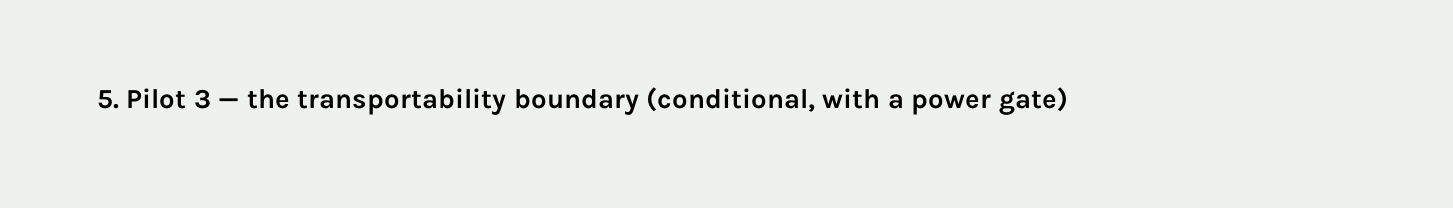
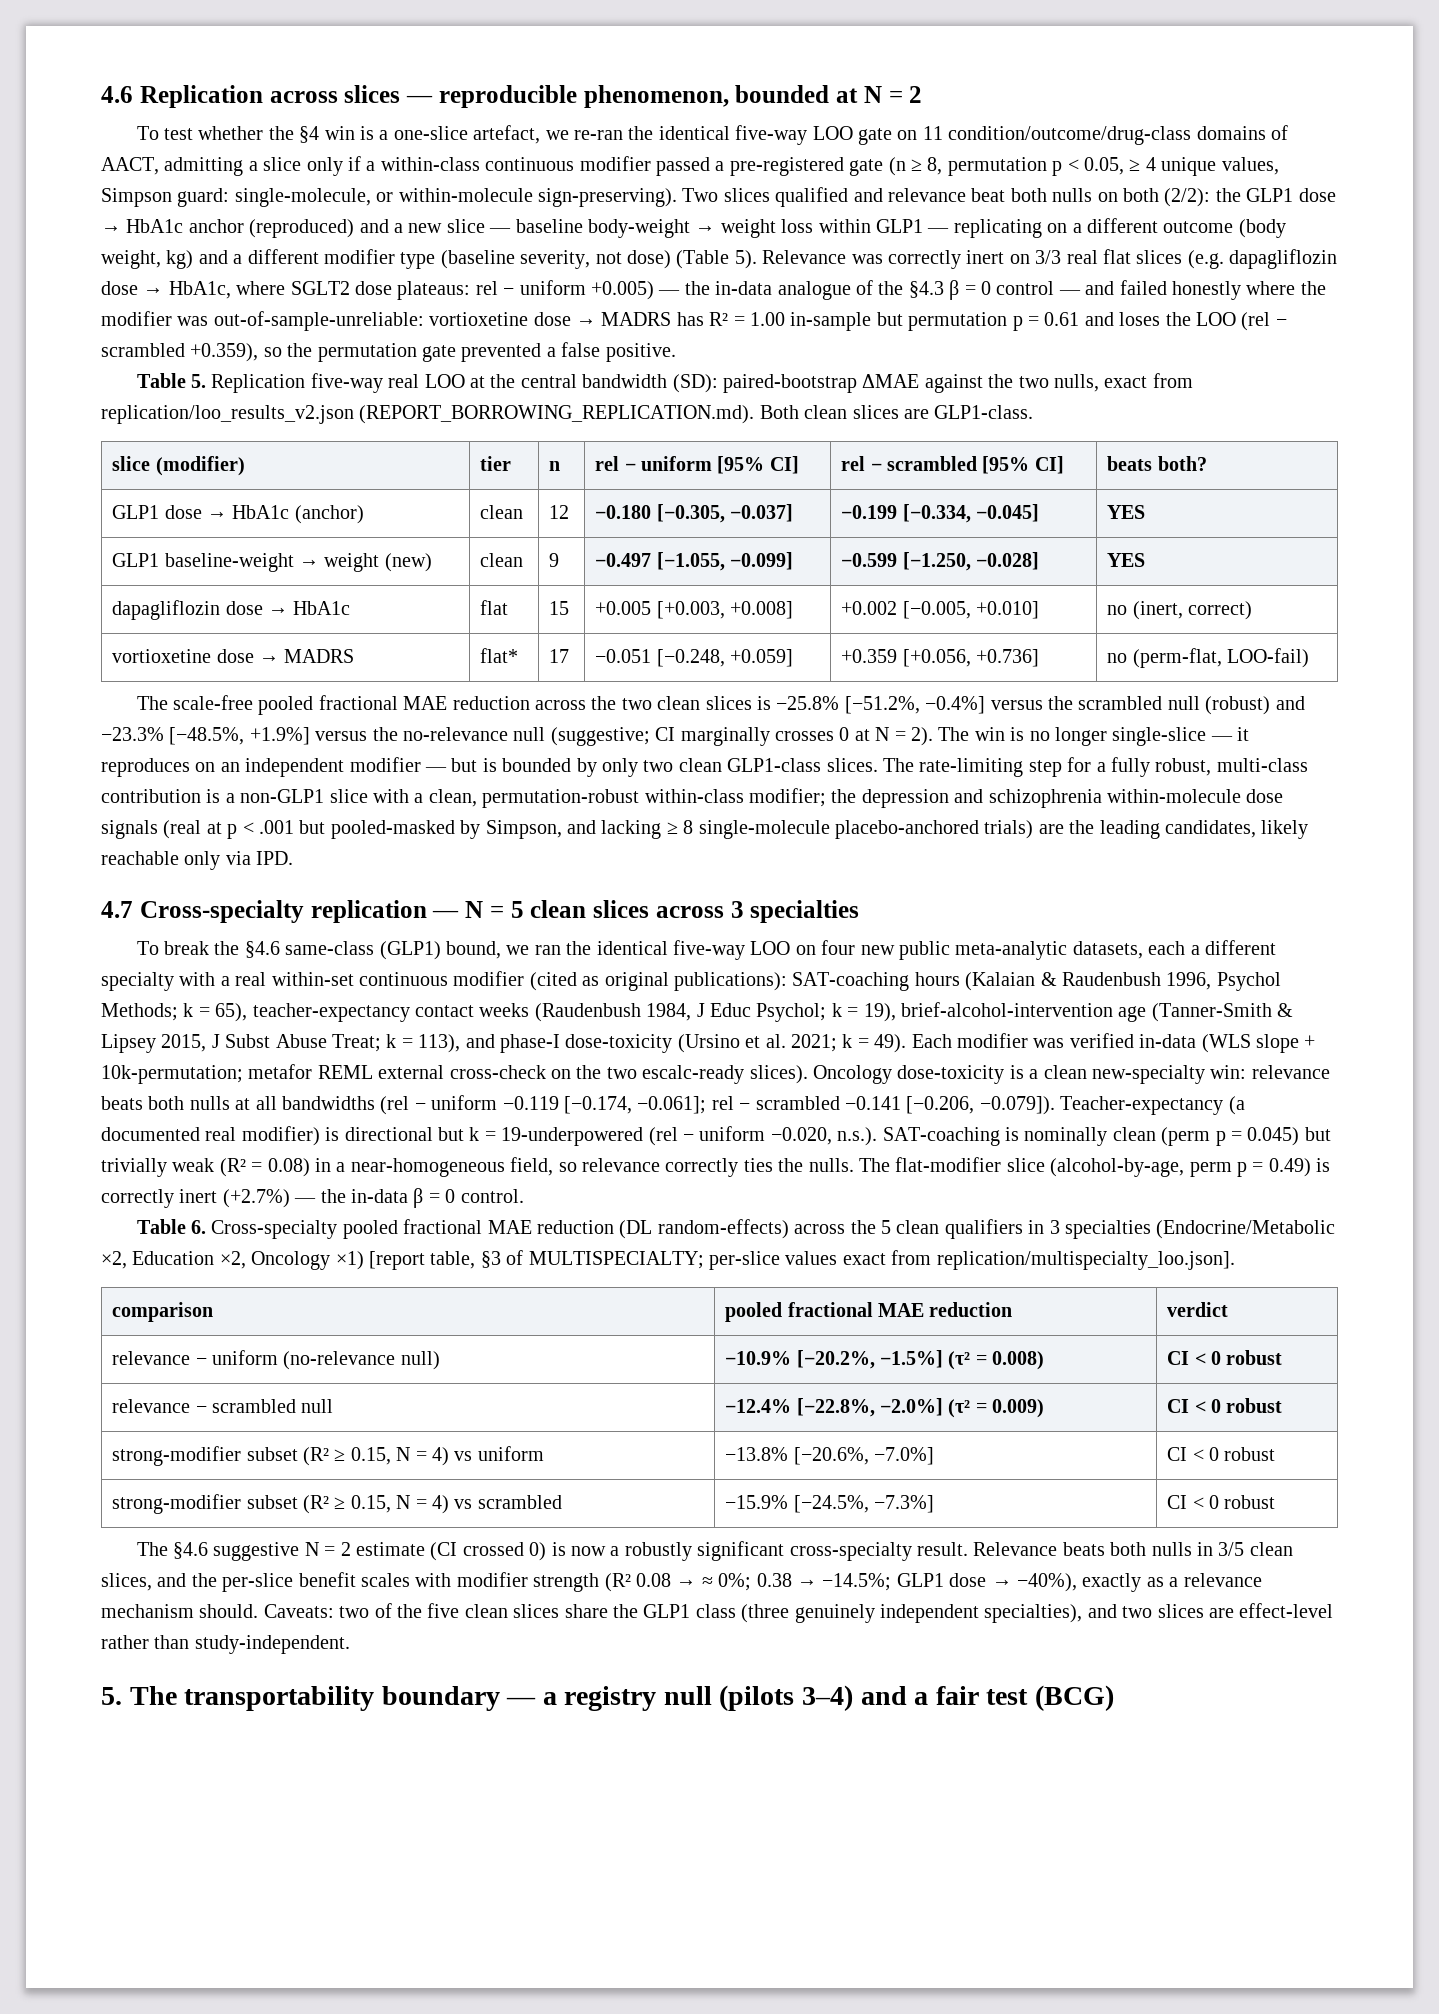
[97,87,1068,115] 5. Pilot 3 — the transportability boundary (conditional, with a power gate) -> [101,85,923,108] [136,125,1288,145] [101,156,1279,176] [101,187,1336,207] [101,218,1286,238] [101,249,1338,269] [101,280,1326,300] [101,311,1287,331] [101,342,676,362] [136,373,1193,393] [101,405,1034,424] [112,456,245,476] [480,456,512,471] [549,461,561,471] [595,456,799,474] [841,456,1064,474] [1107,456,1207,471] [112,505,364,524] [480,505,524,519] [549,505,570,519] [595,504,794,523] [841,504,1040,523] [1107,505,1146,519] [112,553,432,572] [480,553,524,567] [549,553,560,567] [595,552,794,571] [841,552,1040,571] [1107,553,1146,567] [112,600,351,620] [480,600,509,615] [549,601,570,615] [595,601,794,619] [841,601,1040,619] [1107,601,1253,620] [112,649,355,663] [480,648,519,663] [549,649,570,663] [595,649,794,667] [841,649,1040,667] [1107,648,1310,668] [136,695,1305,715] [101,727,1250,746] [101,757,1308,777] [101,788,1284,808] [101,820,1309,839] [101,851,294,870] [101,900,860,923] [136,940,1276,960] [101,971,1281,991] [101,1002,1294,1022] [101,1033,1316,1053] [101,1064,1330,1084] [101,1095,1245,1115] [101,1126,1331,1146] [101,1157,1331,1177] [101,1188,524,1208] [136,1219,1336,1239] [101,1250,1235,1270] [112,1302,214,1322] [725,1302,1013,1322] [1167,1302,1229,1317] [112,1350,440,1370] [725,1350,1045,1370] [1167,1350,1283,1365] [112,1399,334,1413] [725,1398,1045,1418] [1167,1398,1283,1413] [112,1446,544,1466] [725,1447,935,1465] [1167,1447,1276,1461] [112,1494,562,1514] [725,1495,935,1513] [1167,1495,1276,1509] [136,1541,1293,1561] [101,1572,1262,1592] [101,1603,1334,1623] [101,1635,350,1654] [101,1685,1114,1711] 4.6 Replication across slices — reproducible phenomenon, bounded at N = 2 // To test whether the §4 win is a one-slice artefact, we re-ran the identical five-way LOO gate on 11 condition/outcome/drug-class domains of AACT, admitting a slice only if a within-class continuous modifier passed a pre-registered gate (n ≥ 8, permutation p < 0.05, ≥ 4 unique values, Simpson guard: single-molecule, or within-molecule sign-preserving). Two slices qualified and relevance beat both nulls on both (2/2): the GLP1 dose → HbA1c anchor (reproduced) and a new slice — baseline body-weight → weight loss within GLP1 — replicating on a different outcome (body weight, kg) and a different modifier type (baseline severity, not dose) (Table 5). Relevance was correctly inert on 3/3 real flat slices (e.g. dapagliflozin dose → HbA1c, where SGLT2 dose plateaus: rel − uniform +0.005) — the in-data analogue of the §4.3 β = 0 control — and failed honestly where the modifier was out-of-sample-unreliable: vortioxetine dose → MADRS has R² = 1.00 in-sample but permutation p = 0.61 and loses the LOO (rel − scrambled +0.359), so the permutation gate prevented a false positive. // Table 5. Replication five-way real LOO at the central bandwidth (SD): paired-bootstrap ΔMAE against the two nulls, exact from replication/loo_results_v2.json (REPORT_BORROWING_REPLICATION.md). Both clean slices are GLP1-class. // slice (modifier) | tier | n | rel − uniform [95% CI] | rel − scrambled [95% CI] | beats both? // GLP1 dose → HbA1c (anchor) | clean | 12 | −0.180 [−0.305, −0.037] | −0.199 [−0.334, −0.045] | YES // GLP1 baseline-weight → weight (new) | clean | 9 | −0.497 [−1.055, −0.099] | −0.599 [−1.250, −0.028] | YES // dapagliflozin dose → HbA1c | flat | 15 | +0.005 [+0.003, +0.008] | +0.002 [−0.005, +0.010] | no (inert, correct) // vortioxetine dose → MADRS | flat* | 17 | −0.051 [−0.248, +0.059] | +0.359 [+0.056, +0.736] | no (perm-flat, LOO-fail) // The scale-free pooled fractional MAE reduction across the two clean slices is −25.8% [−51.2%, −0.4%] versus the scrambled null (robust) and −23.3% [−48.5%, +1.9%] versus the no-relevance null (suggestive; CI marginally crosses 0 at N = 2). The win is no longer single-slice — it reproduces on an independent modifier — but is bounded by only two clean GLP1-class slices. The rate-limiting step for a fully robust, multi-class contribution is a non-GLP1 slice with a clean, permutation-robust within-class modifier; the depression and schizophrenia within-molecule dose signals (real at p < .001 but pooled-masked by Simpson, and lacking ≥ 8 single-molecule placebo-anchored trials) are the leading candidates, likely reachable only via IPD. // 4.7 Cross-specialty replication — N = 5 clean slices across 3 specialties // To break the §4.6 same-class (GLP1) bound, we ran the identical five-way LOO on four new public meta-analytic datasets, each a different specialty with a real within-set continuous modifier (cited as original publications): SAT-coaching hours (Kalaian & Raudenbush 1996, Psychol Methods; k = 65), teacher-expectancy contact weeks (Raudenbush 1984, J Educ Psychol; k = 19), brief-alcohol-intervention age (Tanner-Smith & Lipsey 2015, J Subst Abuse Treat; k = 113), and phase-I dose-toxicity (Ursino et al. 2021; k = 49). Each modifier was verified in-data (WLS slope + 10k-permutation; metafor REML external cross-check on the two escalc-ready slices). Oncology dose-toxicity is a clean new-specialty win: relevance beats both nulls at all bandwidths (rel − uniform −0.119 [−0.174, −0.061]; rel − scrambled −0.141 [−0.206, −0.079]). Teacher-expectancy (a documented real modifier) is directional but k = 19-underpowered (rel − uniform −0.020, n.s.). SAT-coaching is nominally clean (perm p = 0.045) but trivially weak (R² = 0.08) in a near-homogeneous field, so relevance correctly ties the nulls. The flat-modifier slice (alcohol-by-age, perm p = 0.49) is correctly inert (+2.7%) — the in-data β = 0 control. // Table 6. Cross-specialty pooled fractional MAE reduction (DL random-effects) across the 5 clean qualifiers in 3 specialties (Endocrine/Metabolic ×2, Education ×2, Oncology ×1) [report table, §3 of MULTISPECIALTY; per-slice values exact from replication/multispecialty_loo.json]. // comparison | pooled fractional MAE reduction | verdict // relevance − uniform (no-relevance null) | −10.9% [−20.2%, −1.5%] (τ² = 0.008) | CI < 0 robust // relevance − scrambled null | −12.4% [−22.8%, −2.0%] (τ² = 0.009) | CI < 0 robust // strong-modifier subset (R² ≥ 0.15, N = 4) vs uniform | −13.8% [−20.6%, −7.0%] | CI < 0 robust // strong-modifier subset (R² ≥ 0.15, N = 4) vs scrambled | −15.9% [−24.5%, −7.3%] | CI < 0 robust // The §4.6 suggestive N = 2 estimate (CI crossed 0) is now a robustly significant cross-specialty result. Relevance beats both nulls in 3/5 clean slices, and the per-slice benefit scales with modifier strength (R² 0.08 → ≈ 0%; 0.38 → −14.5%; GLP1 dose → −40%), exactly as a relevance mechanism should. Caveats: two of the five clean slices share the GLP1 class (three genuinely independent specialties), and two slices are effect-level rather than study-independent. // 5. The transportability boundary — a registry null (pilots 3–4) and a fair test (BCG)

